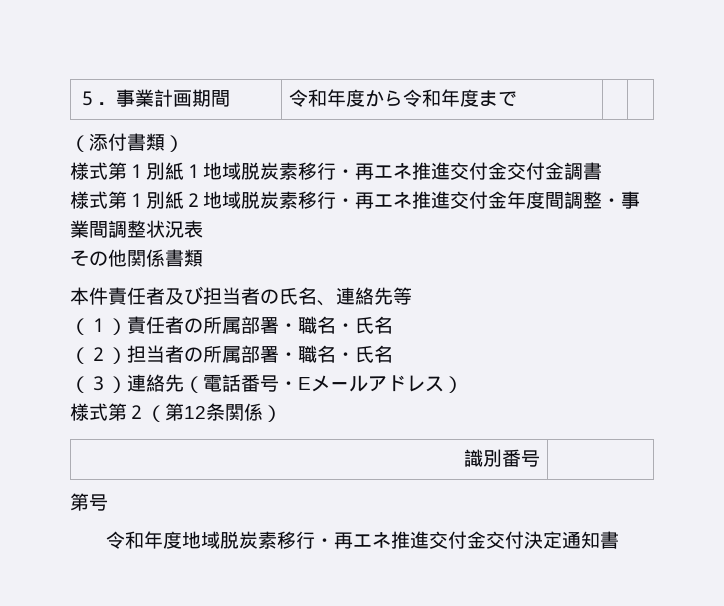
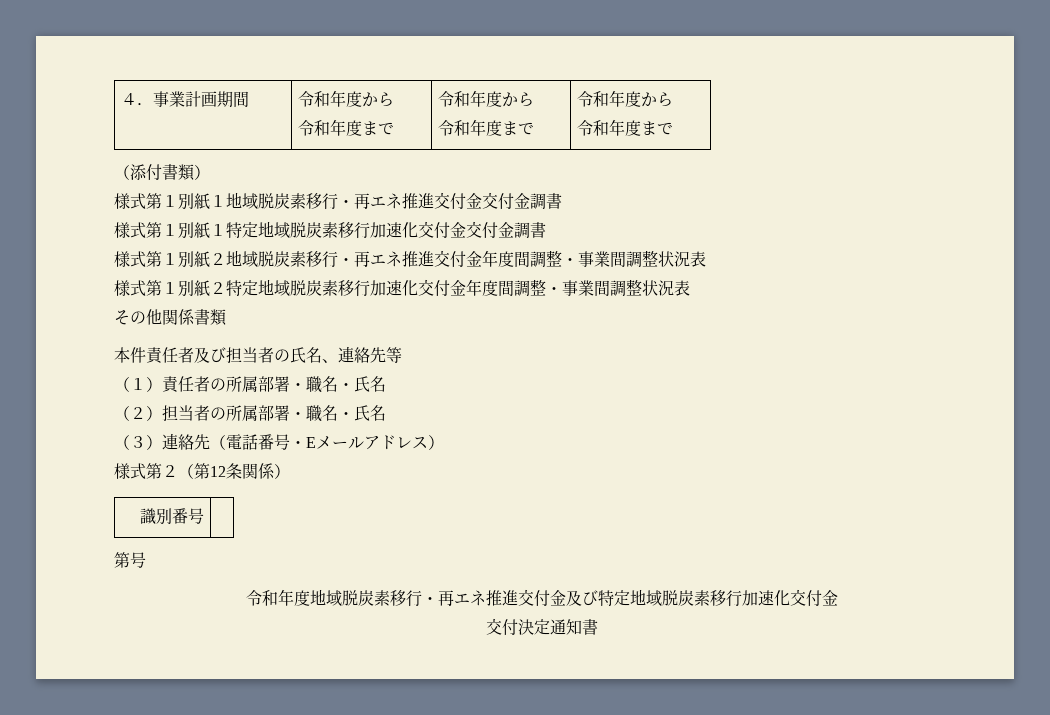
[77,91,97,106] ５ -> [121,93,138,105] ４
[402,89,517,107] 令和年度まで | | -> [298,119,395,136] [438,90,535,107] [438,119,535,136] [577,90,674,107] [577,119,674,136] // 令和年度まで | 令和年度から // 令和年度まで | 令和年度から // 令和年度まで
(602, 171) none -> [114,221,546,239] // 様式第１別紙１特定地域脱炭素移行加速化交付金交付金調書
(203, 229) none -> [114,279,690,297] // 様式第１別紙２特定地域脱炭素移行加速化交付金年度間調整・事業間調整状況表
(486, 540) none -> [565,589,838,607] 及び特定地域脱炭素移行加速化交付金 //

